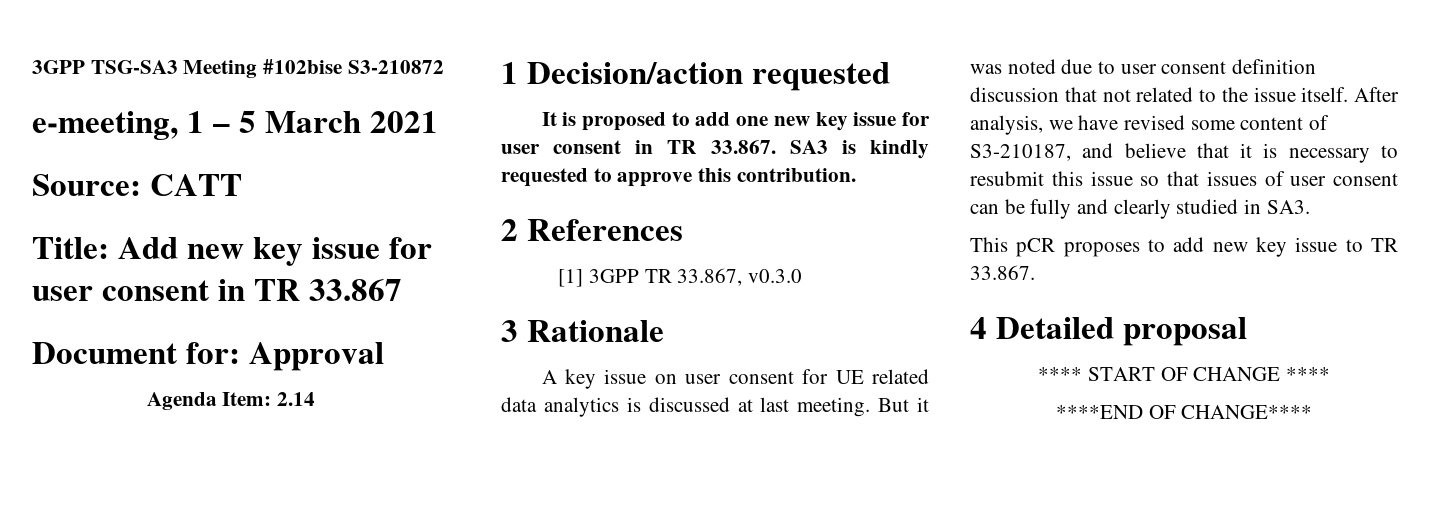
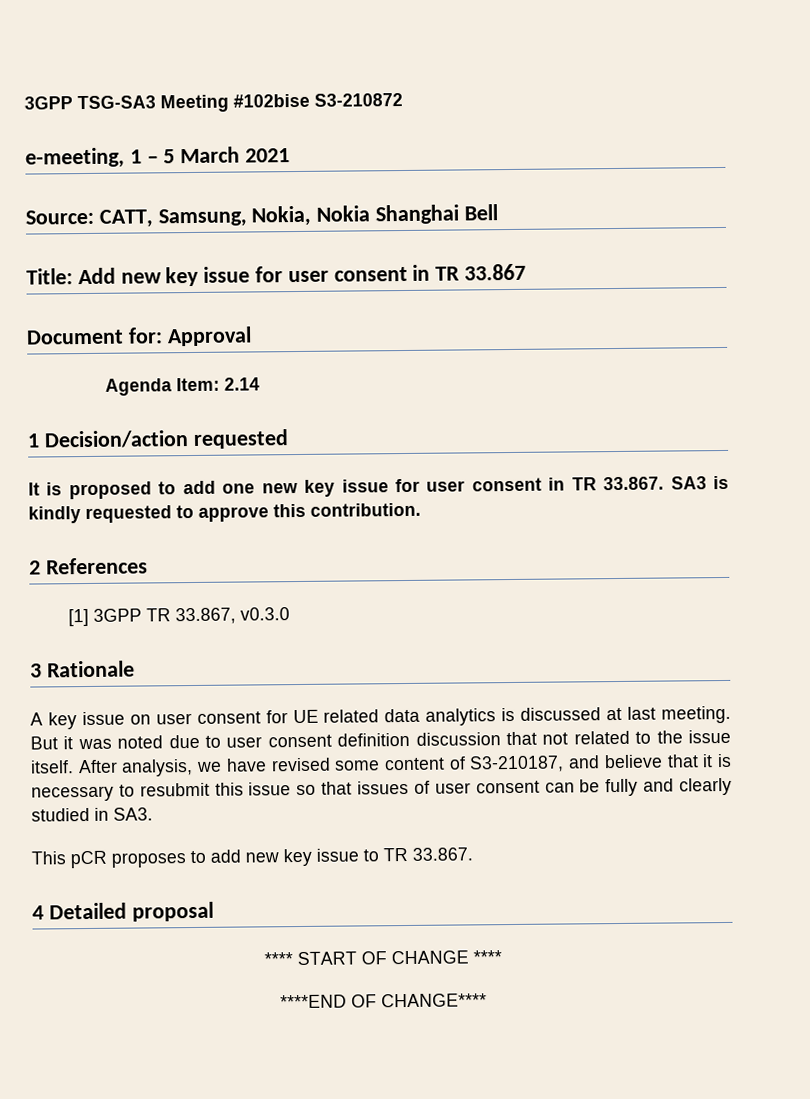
[149,174,242,196] CATT -> [98,204,498,228] CATT, Samsung, Nokia, Nokia Shanghai Bell

